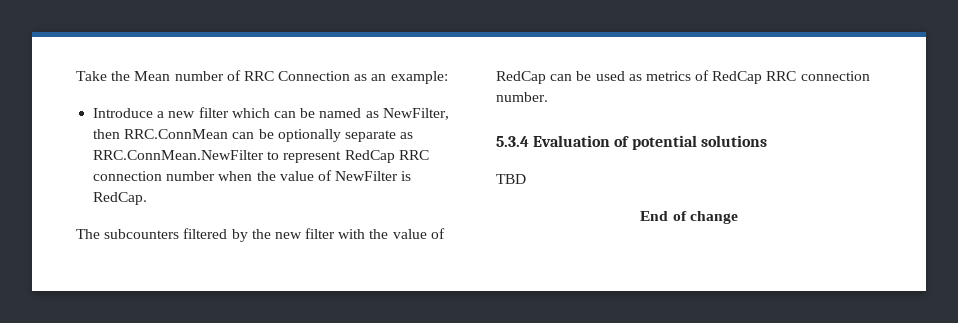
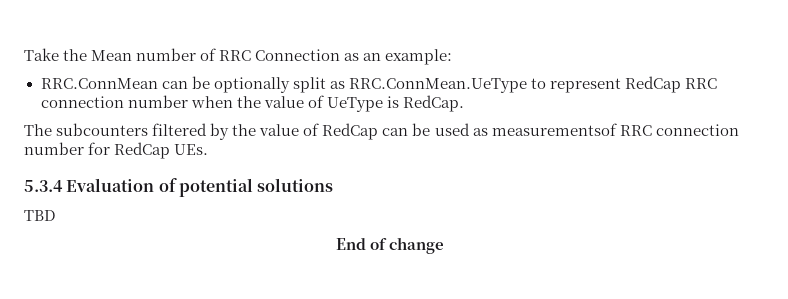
[93,107,449,120] [93,129,121,139] Introduce a new filter which can be named as NewFilter, then -> (453, 57) none
[344,130,414,142] [93,150,265,160] separate as RRC.ConnMean.NewFilter -> [292,77,527,93] split as RRC.ConnMean.UeType
[335,171,399,181] NewFilter -> [326,97,383,112] UeType
[274,228,389,239] new filter with the -> (257, 130) none
[645,70,870,84] [496,92,548,102] metrics of RedCap RRC connection number. -> [491,123,739,136] [24,142,209,159] measurementsof RRC connection number for RedCap UEs.

